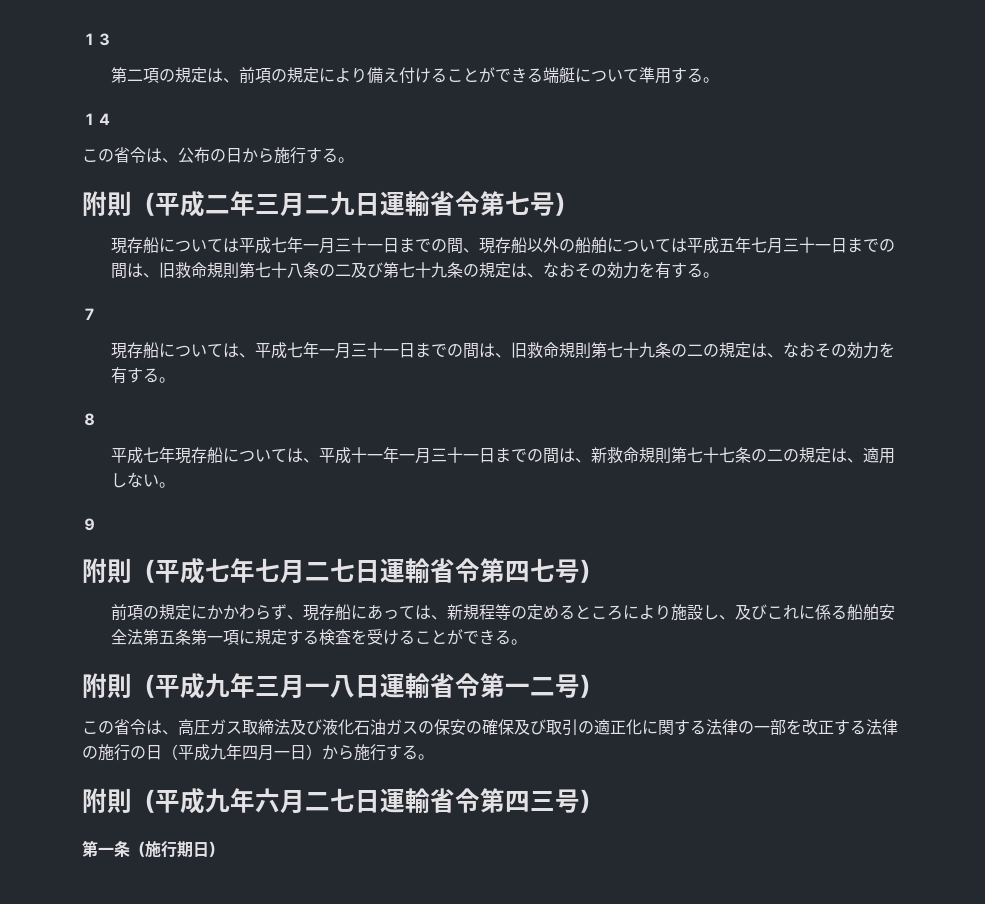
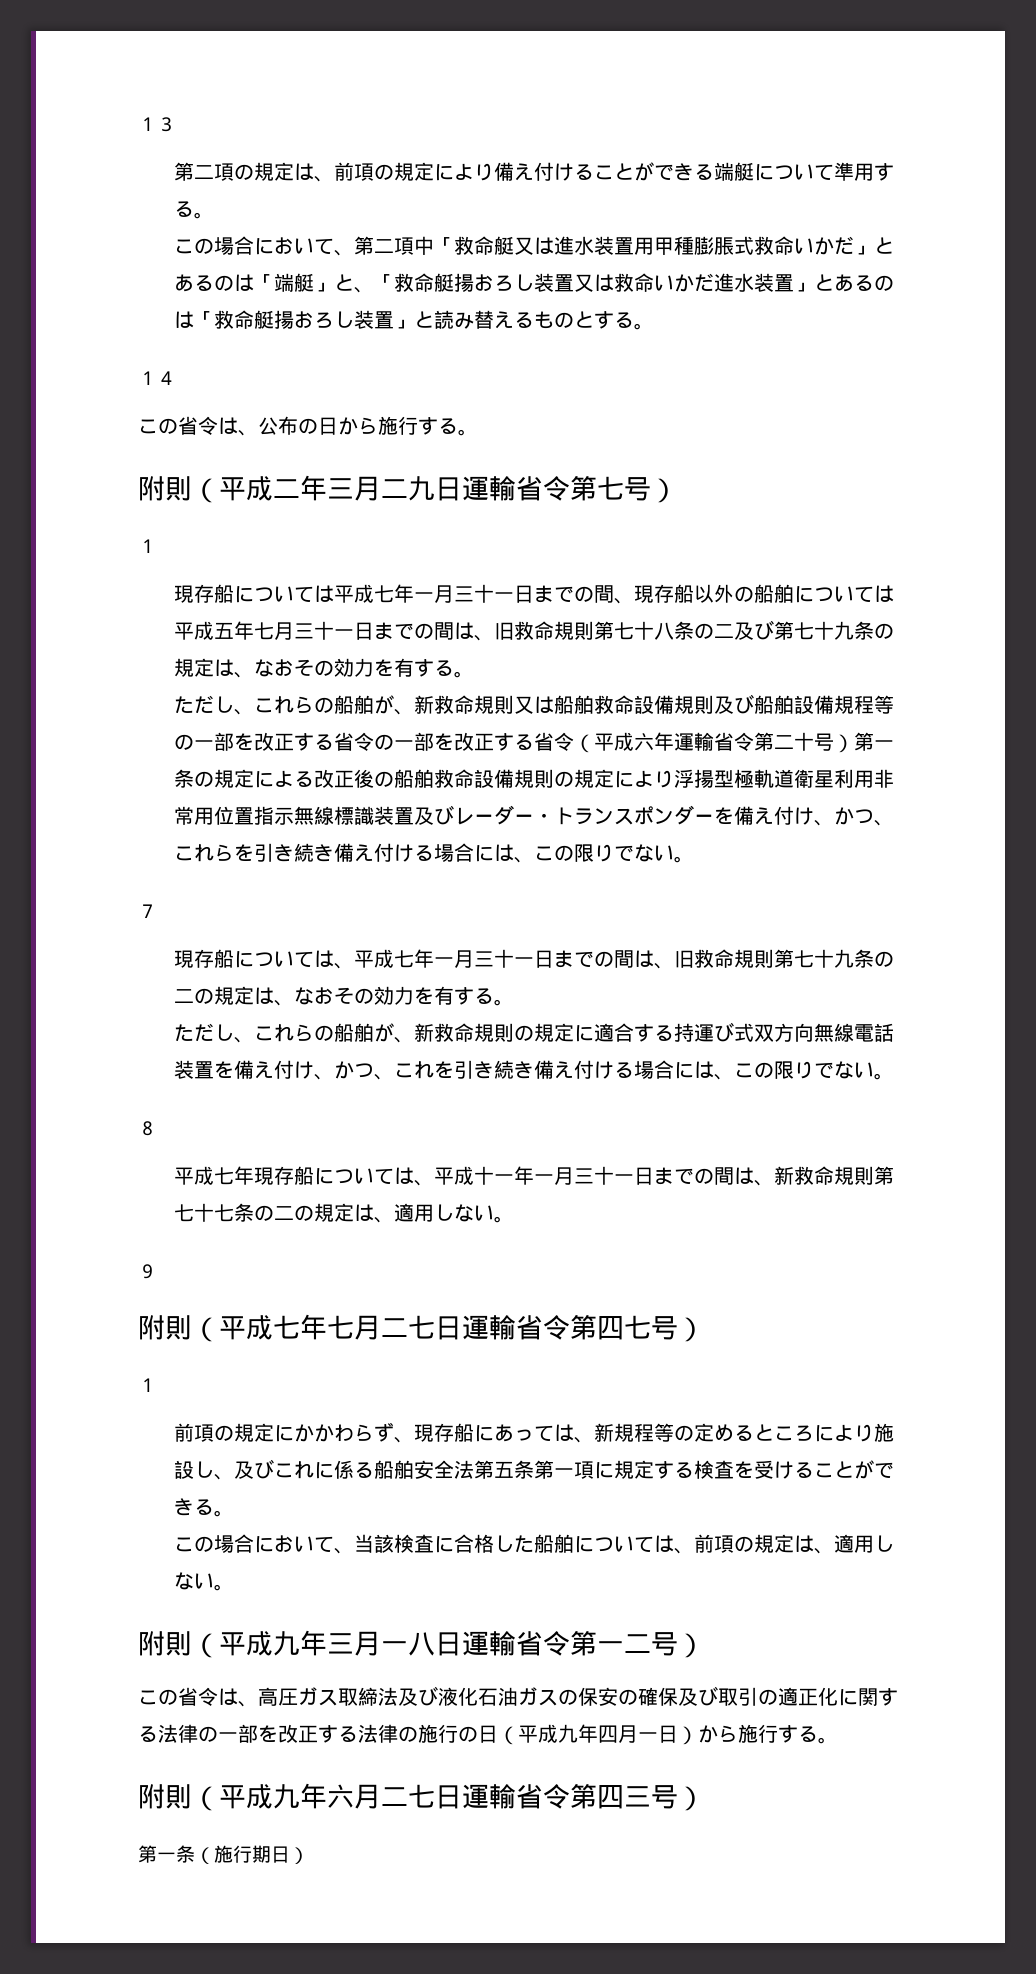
(720, 80) none -> [173,236,894,256] [173,273,894,293] [173,310,654,330] // この場合において、第二項中「救命艇又は進水装置用甲種膨脹式救命いかだ」とあるのは「端艇」と、「救命艇揚おろし装置又は救命いかだ進水装置」とあるのは「救命艇揚おろし装置」と読み替えるものとする。
(578, 204) none -> [138,539,157,553] // １
(720, 275) none -> [173,694,894,715] [173,732,894,753] [173,769,894,788] [173,805,894,826] [173,843,694,863] // ただし、これらの船舶が、新救命規則又は船舶救命設備規則及び船舶設備規程等の一部を改正する省令の一部を改正する省令（平成六年運輸省令第二十号）第一条の規定による改正後の船舶救命設備規則の規定により浮揚型極軌道衛星利用非常用位置指示無線標識装置及びレーダー・トランスポンダーを備え付け、かつ、これらを引き続き備え付ける場合には、この限りでない。
(176, 380) none -> [173,1022,894,1043] [173,1060,894,1080] // ただし、これらの船舶が、新救命規則の規定に適合する持運び式双方向無線電話装置を備え付け、かつ、これを引き続き備え付ける場合には、この限りでない。
(603, 571) none -> [138,1378,157,1392] // １
(528, 642) none -> [173,1534,894,1554] [173,1572,234,1591] // この場合において、当該検査に合格した船舶については、前項の規定は、適用しない。

